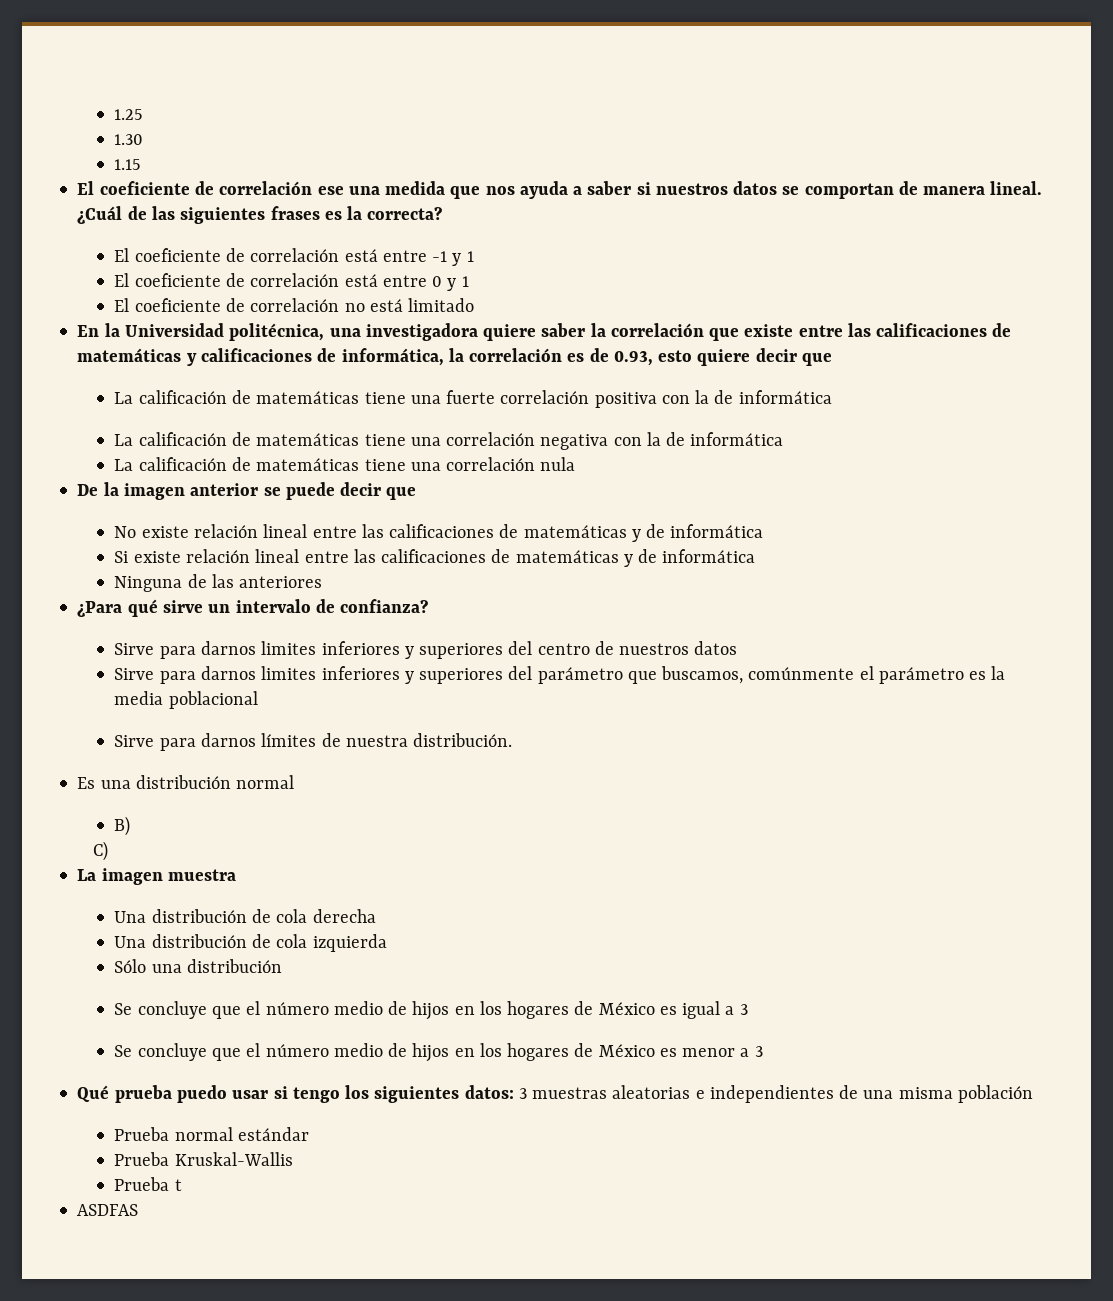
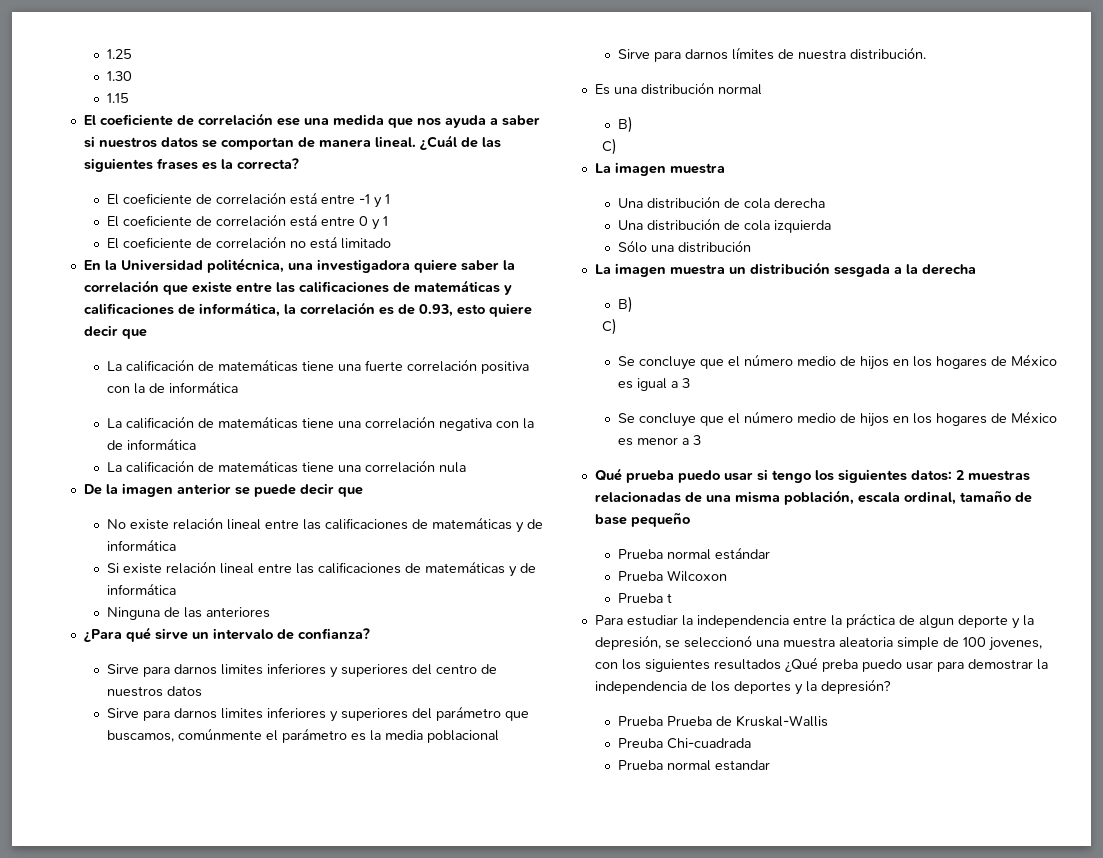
(283, 966) none -> [594,262,976,277] [618,296,634,313] [602,318,618,335] // La imagen muestra un distribución sesgada a la derecha // B) // C)
[518,1085,1033,1103] 3 muestras aleatorias e independientes de una misma población -> [955,470,1030,481] [594,490,1032,505] [594,512,690,527] 2 muestras relacionadas de una misma población, escala ordinal, tamaño de base pequeño
[174,1152,293,1166] Kruskal-Wallis -> [667,570,728,582] Wilcoxon
[77,1204,139,1216] ASDFAS -> [594,613,1034,629] [594,635,1042,651] [594,657,1048,672] [594,679,891,695] [618,715,829,727] [618,738,752,749] [618,760,771,771] Para estudiar la independencia entre la práctica de algun deporte y la depresión, se seleccionó una muestra aleatoria simple de 100 jovenes, con los siguientes resultados ¿Qué preba puedo usar para demostrar la independencia de los deportes y la depresión? // Prueba Prueba de Kruskal-Wallis // Preuba Chi-cuadrada // Prueba normal estandar

